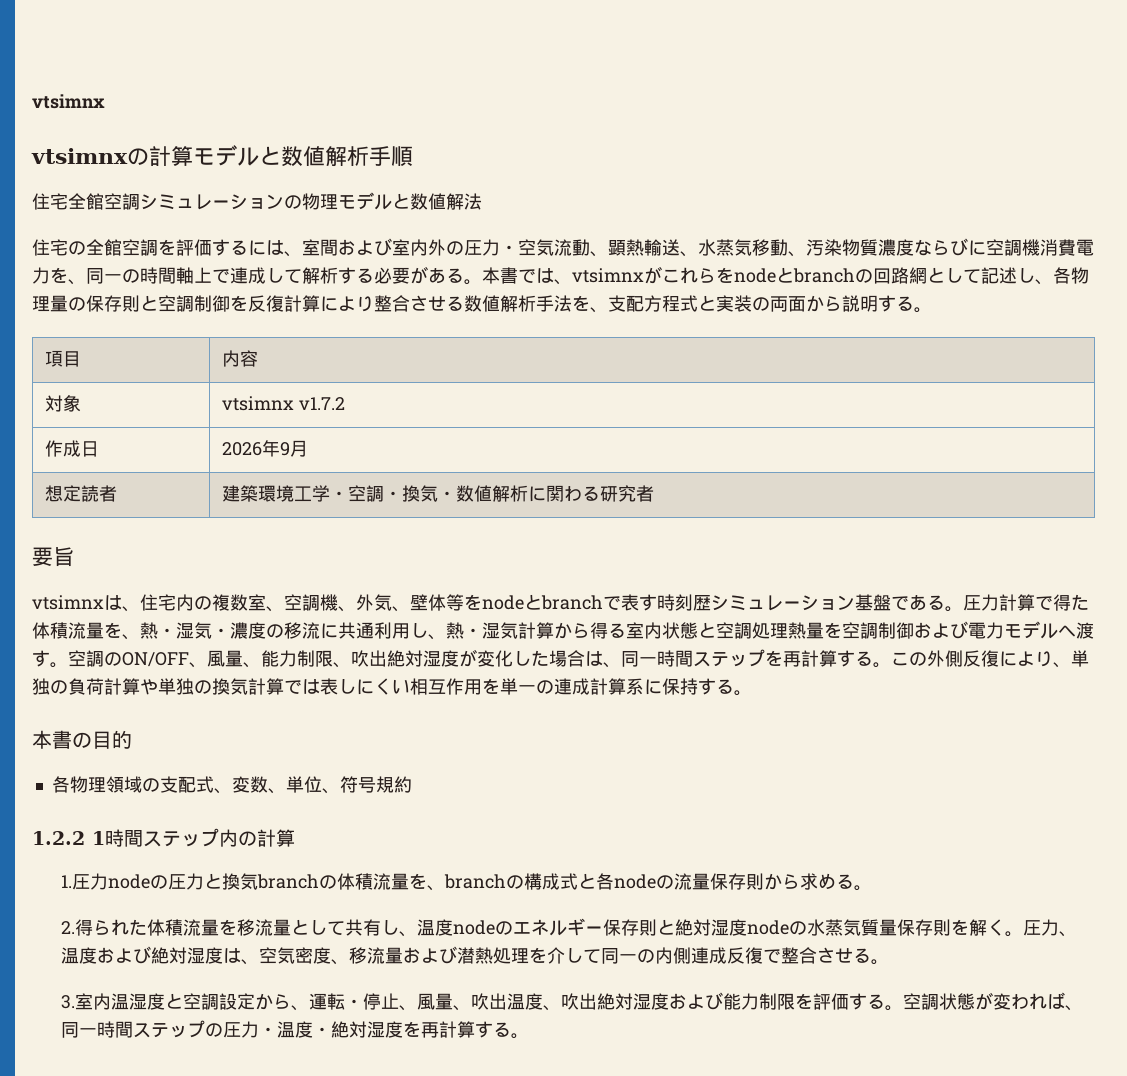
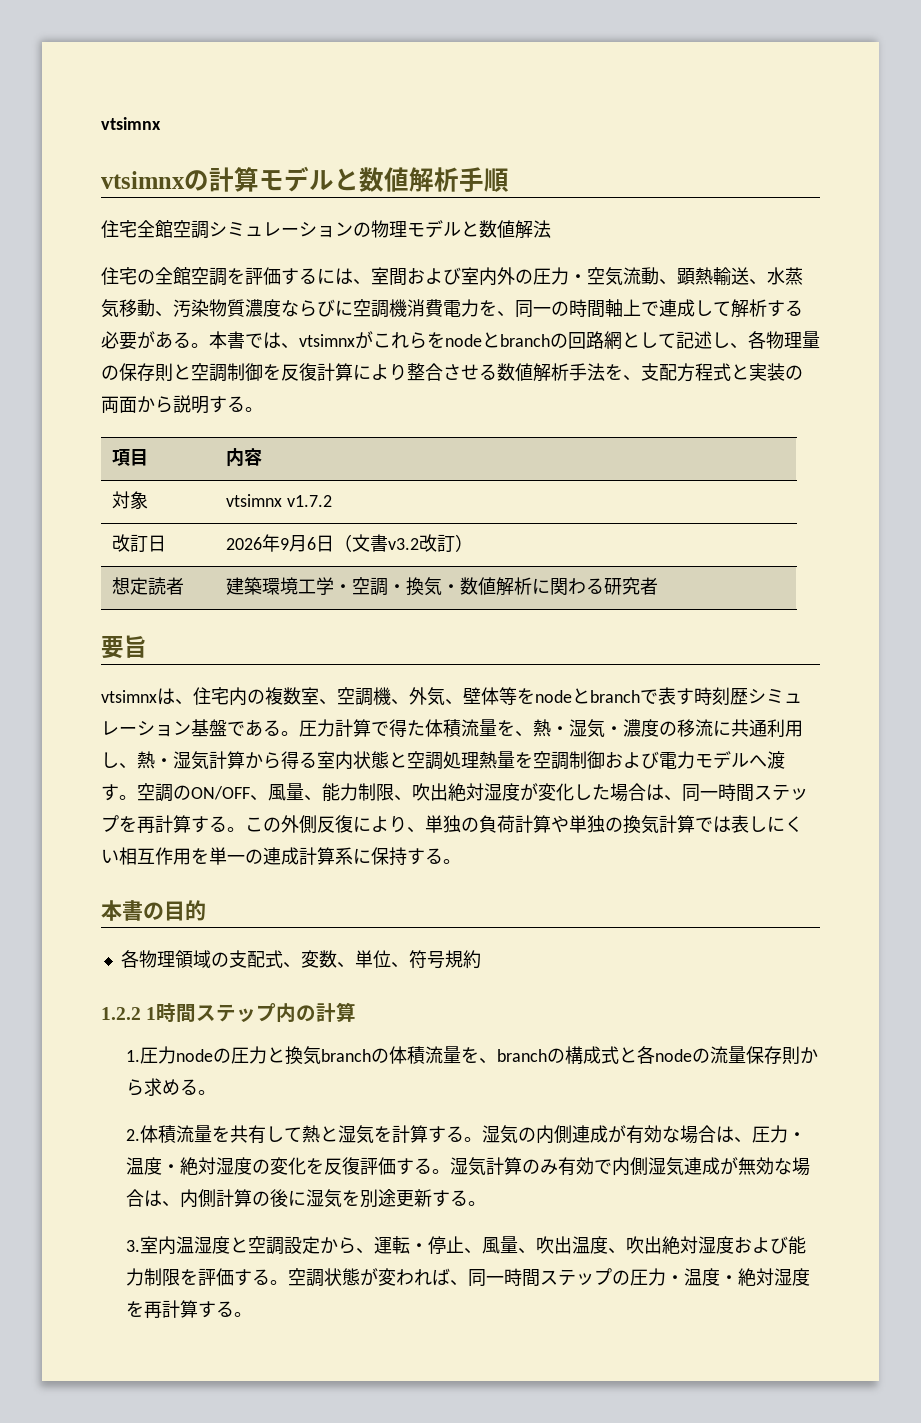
[44,440,81,457] 作成 -> [112,534,149,552] 改訂
(308, 448) none -> [307,534,474,552] 6日（文書v3.2改訂）
[75,918,1078,937] [61,946,854,965] 得られた体積流量を移流量として共有し、温度nodeのエネルギー保存則と絶対湿度nodeの水蒸気質量保存則を解く。圧力、温度および絶対湿度は、空気密度、移流量および潜熱処理を介して同一の内側連成反復で整合させ -> [140,1125,807,1144] [126,1157,811,1176] [126,1189,451,1208] 体積流量を共有して熱と湿気を計算する。湿気の内側連成が有効な場合は、圧力・温度・絶対湿度の変化を反復評価する。湿気計算のみ有効で内側湿気連成が無効な場合は、内側計算の後に湿気を別途更新す

